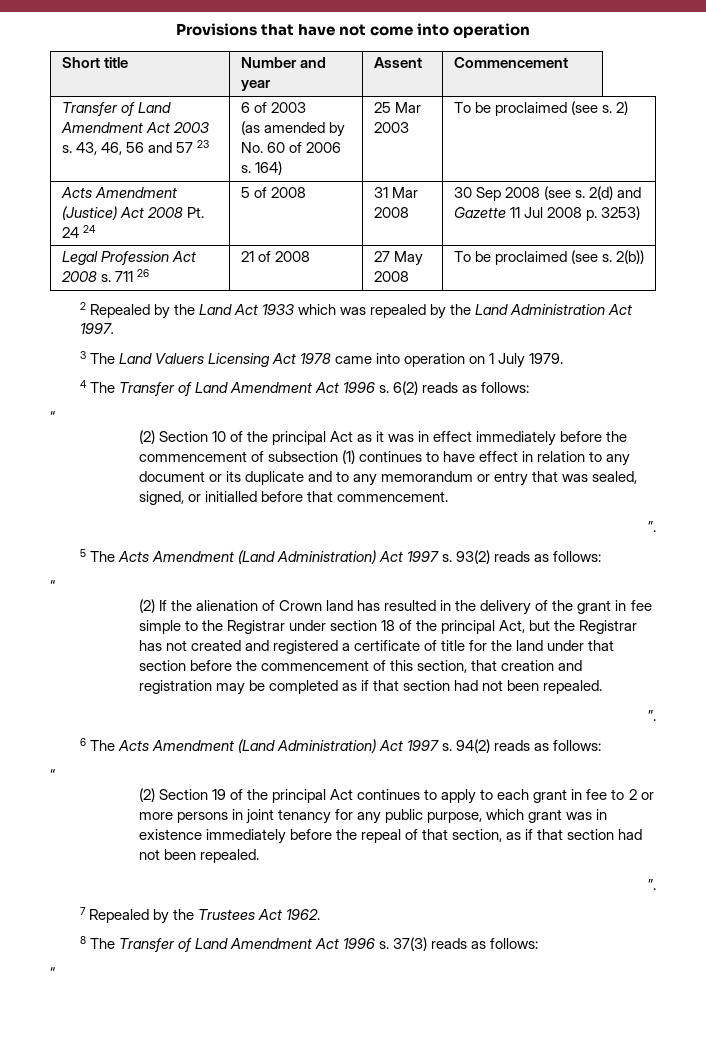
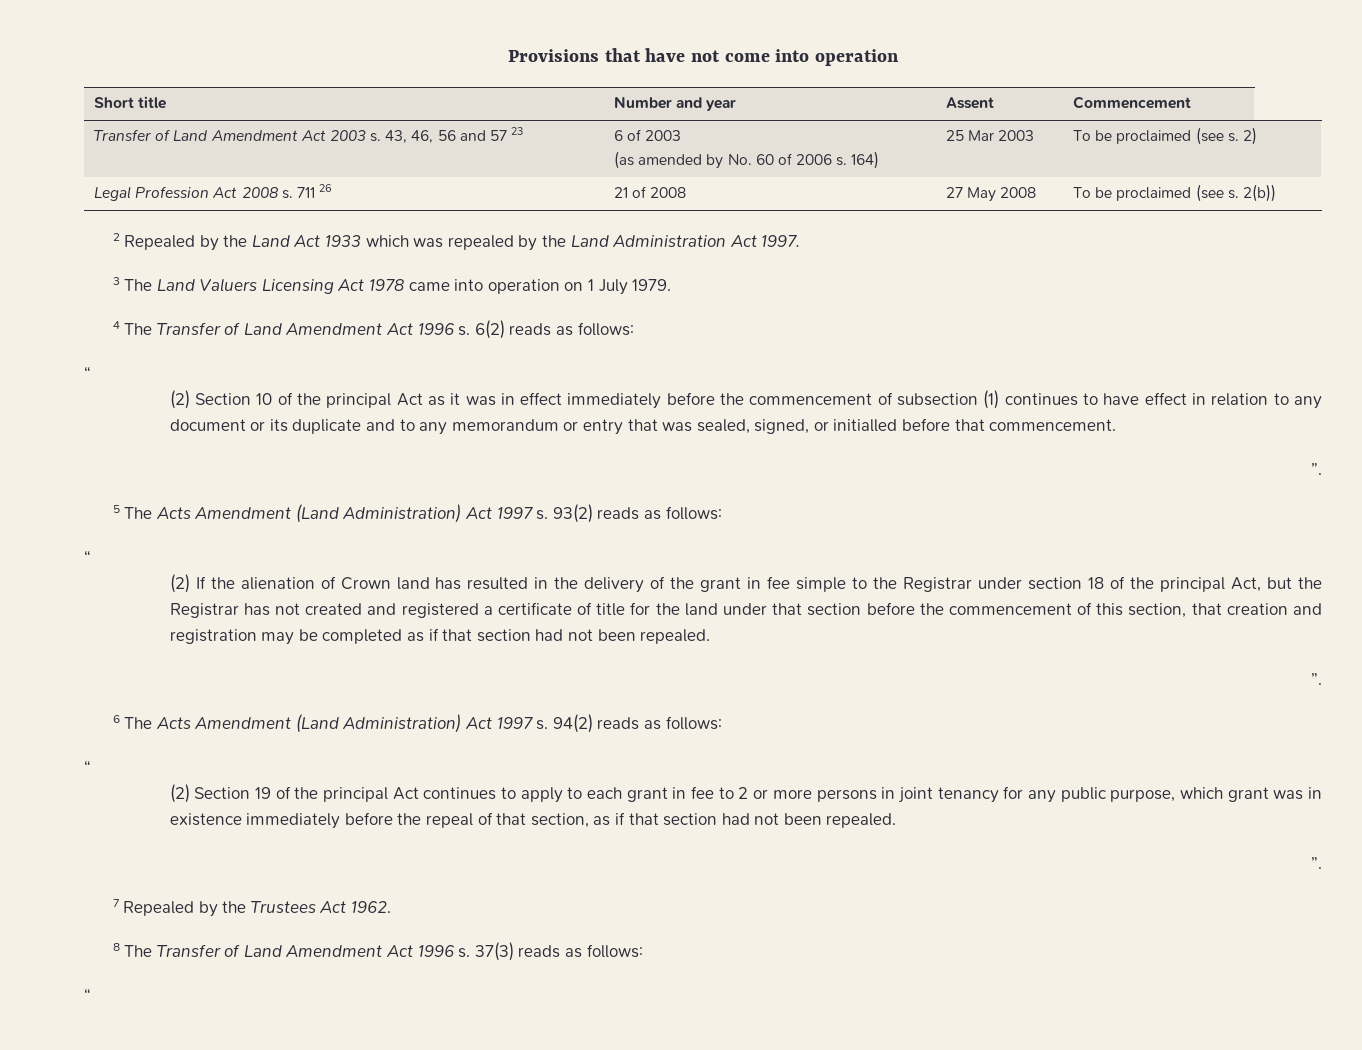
[60,187,177,198] [61,206,204,220] [61,225,96,238] [240,187,306,198] [373,187,418,198] [373,207,409,218] [453,186,642,201] [453,206,640,221] // Acts Amendment (Justice) Act 2008 Pt. 24 24 | 5 of 2008 | 31 Mar 2008 | 30 Sep 2008 (see s. 2(d) and Gazette 11 Jul 2008 p. 3253) -> (1257, 136) none

